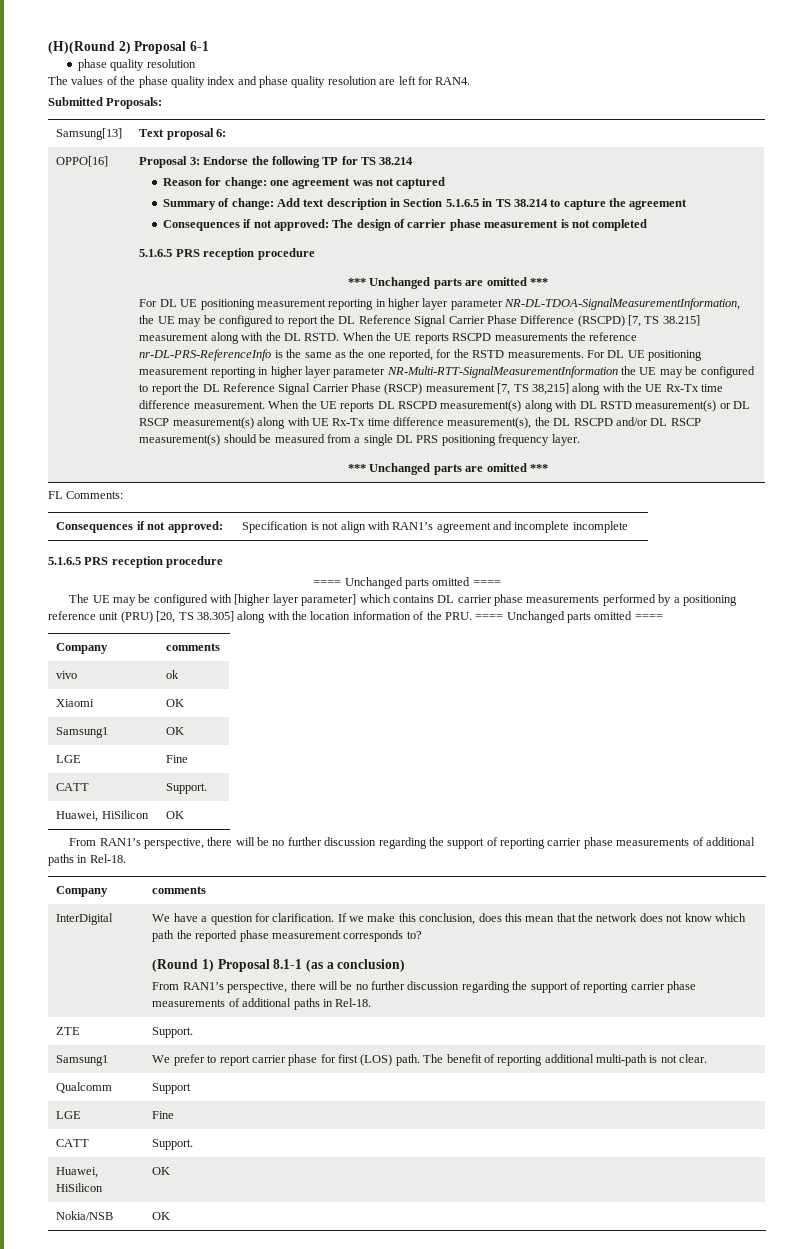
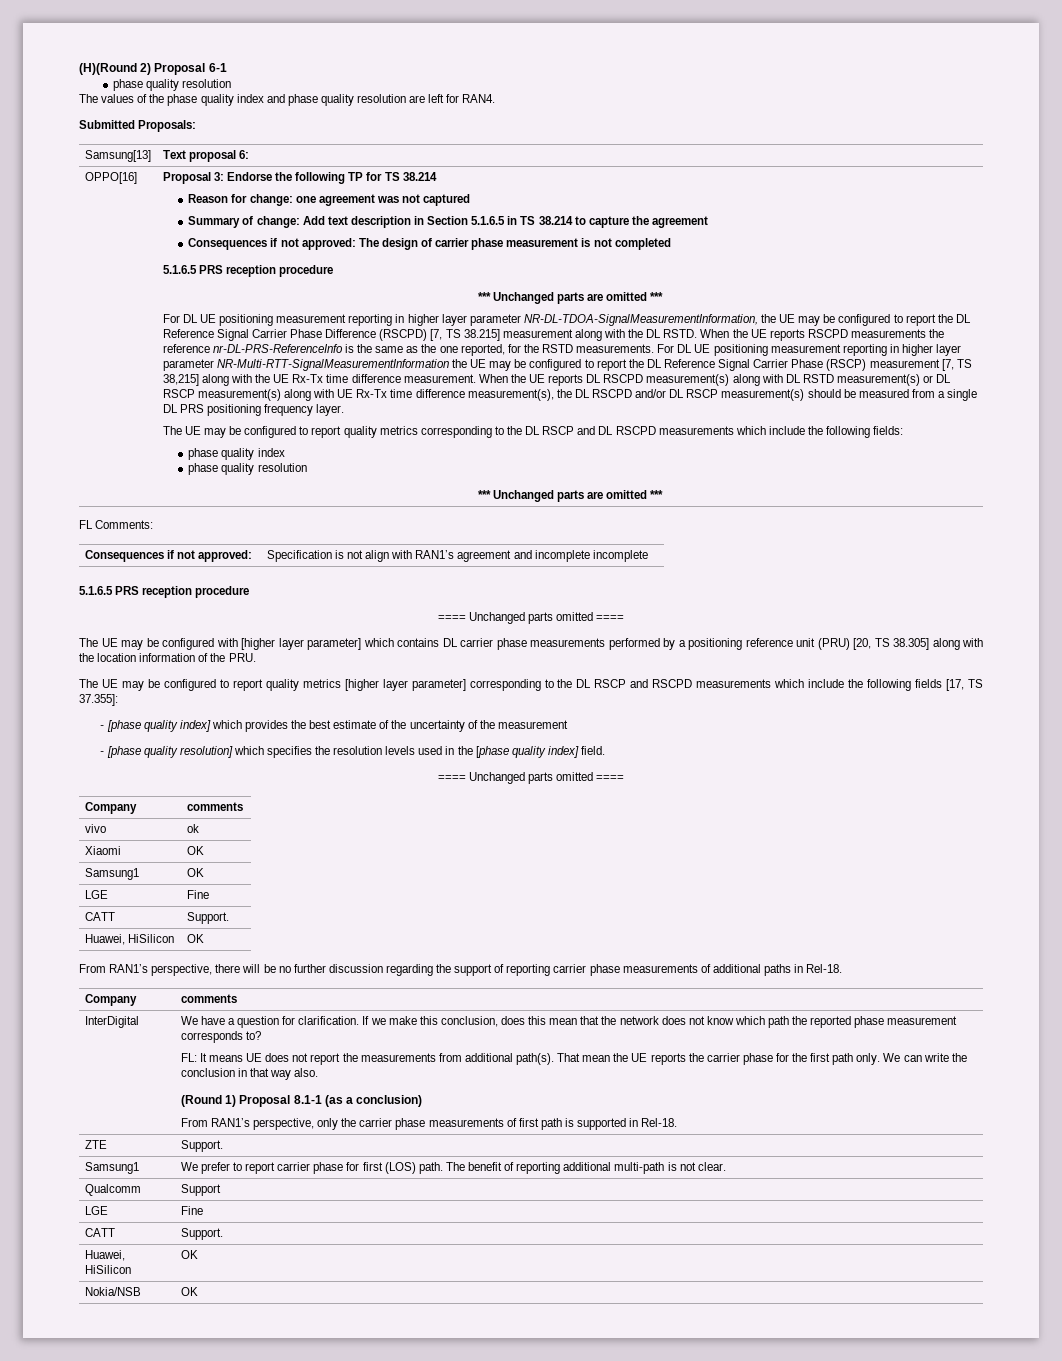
(580, 440) none -> [162,426,904,438] [188,448,285,460] [188,463,307,475] // The UE may be configured to report quality metrics corresponding to the DL RSCP and DL RSCPD measurements which include the following fields: // phase quality index // phase quality resolution
(472, 616) none -> [79,679,983,691] [79,694,118,706] [100,720,568,732] [100,746,606,758] // The UE may be configured to report quality metrics [higher layer parameter] corresponding to the DL RSCP and RSCPD measurements which include the following fields [17, TS 37.355]: // - [phase quality index] which provides the best estimate of the uncertainty of the measurement // - [phase quality resolution] which specifies the resolution levels used in the [phase quality index] field. //
(422, 935) none -> [180,1053,967,1065] [180,1068,319,1080] // FL: It means UE does not report the measurements from additional path(s). That mean the UE reports the carrier phase for the first path only. We can write the conclusion in that way also.
[290,981,697,993] [152,998,320,1010] there will be no further discussion regarding the support of reporting carrier phase measurements of additional paths -> [317,1118,627,1130] only the carrier phase measurements of first path is supported

